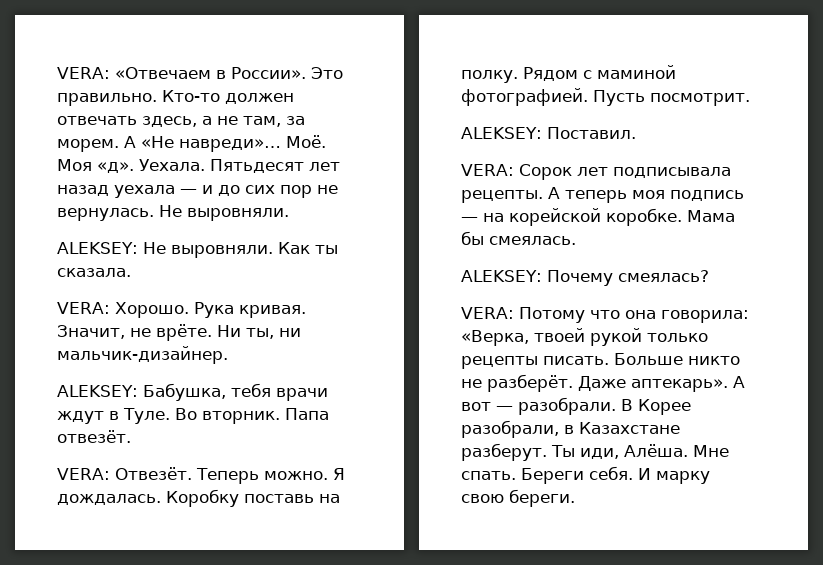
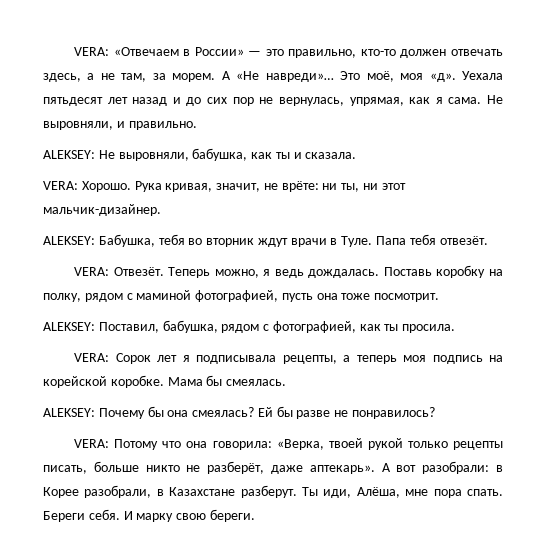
[231,67,343,79] [57,90,220,106] России». Это правильно. Кто-то -> [194,47,396,58] России» — это правильно, кто-то
[286,135,326,148] [57,159,340,173] [57,185,197,198] Моё. Моя «д». Уехала. Пятьдесят лет назад уехала — -> [340,71,503,82] [43,97,168,106] Это моё, моя «д». Уехала пятьдесят лет назад
[57,205,289,221] [57,242,338,258] вернулась. Не выровняли. // ALEKSEY: Не выровняли. Как ты -> [278,95,504,106] [43,121,197,130] [43,148,302,161] вернулась, упрямая, как я сама. Не выровняли, и правильно. // ALEKSEY: Не выровняли, бабушка, как ты и
[239,305,306,318] [57,324,241,341] кривая. Значит, не врёте. Ни -> [165,181,338,192] кривая, значит, не врёте: ни
(301, 332) none -> [381,183,406,190] этот
[275,388,328,401] [57,408,329,424] [57,430,131,443] [57,467,345,484] [57,489,340,507] [461,65,676,83] [461,88,750,106] [461,127,636,139] врачи ждут в Туле. Во вторник. Папа отвезёт. // VERA: Отвезёт. Теперь можно. Я дождалась. Коробку поставь на полку. Рядом с маминой фотографией. Пусть посмотрит. // ALEKSEY: Поставил. -> [188,234,488,247] [74,265,503,278] [43,290,440,302] [43,320,456,333] во вторник ждут врачи в Туле. Папа тебя отвезёт. // VERA: Отвезёт. Теперь можно, я ведь дождалась. Поставь коробку на полку, рядом с маминой фотографией, пусть она тоже посмотрит. // ALEKSEY: Поставил, бабушка, рядом с фотографией, как ты просила.
[613,167,731,178] [461,187,560,203] подписывала рецепты. А -> [182,355,351,364] я подписывала рецепты, а
[461,217,478,222] — -> (483, 359) none
(613, 278) none -> [147,406,189,417] бы она
(709, 276) none -> [257,406,436,419] Ей бы разве не понравилось?
[543,353,740,365] [461,374,745,392] [461,397,633,415] писать. Больше никто не разберёт. Даже аптекарь». А вот — разобрали. В -> [43,461,504,474] писать, больше никто не разберёт, даже аптекарь». А вот разобрали: в
[624,444,729,457] Алёша. Мне -> [356,487,462,498] Алёша, мне пора

